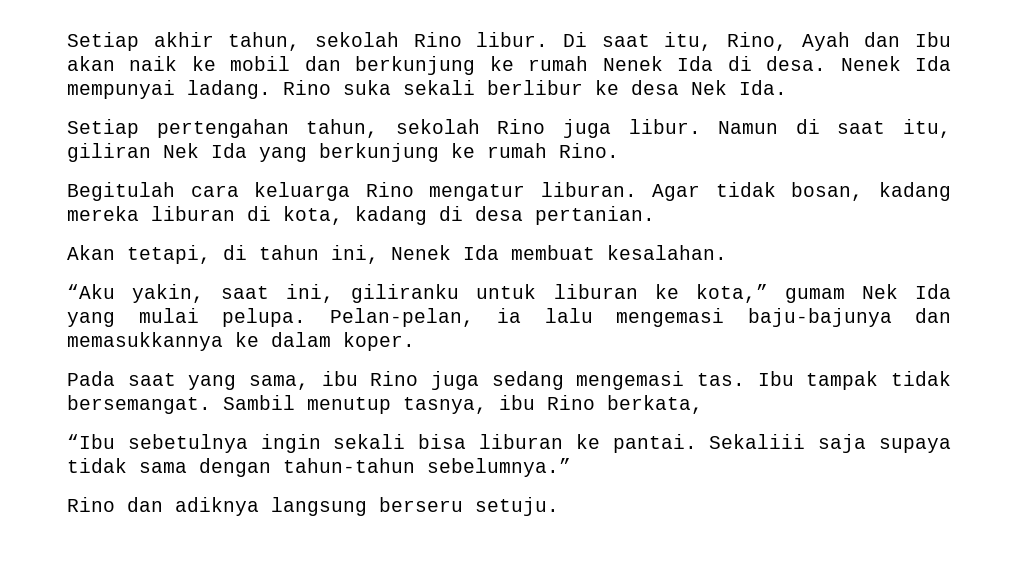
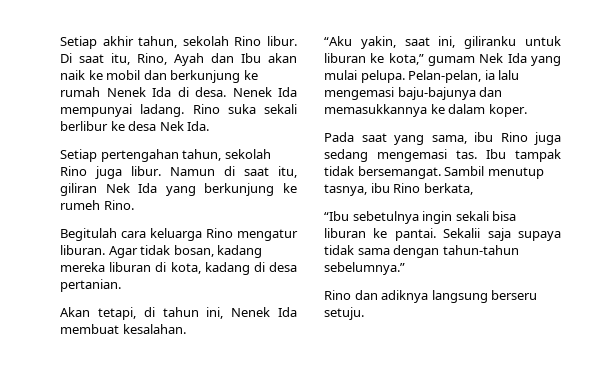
[487,143,547,158] rumah -> [60,200,100,210] rumeh
[709,434,806,449] Sekaliii -> [443,228,481,238] Sekalii

